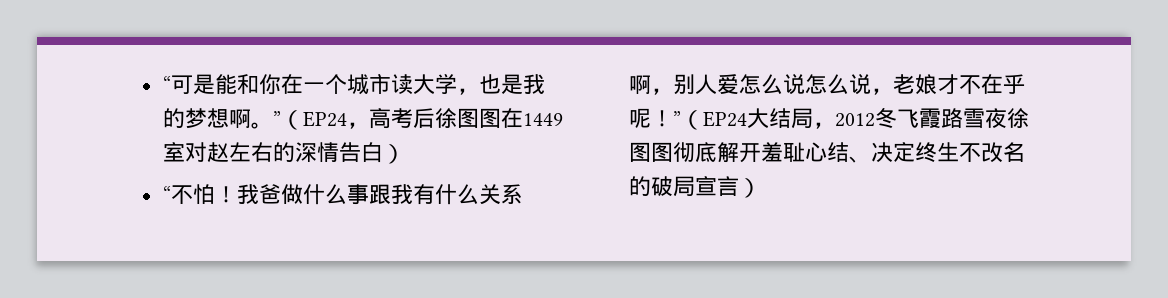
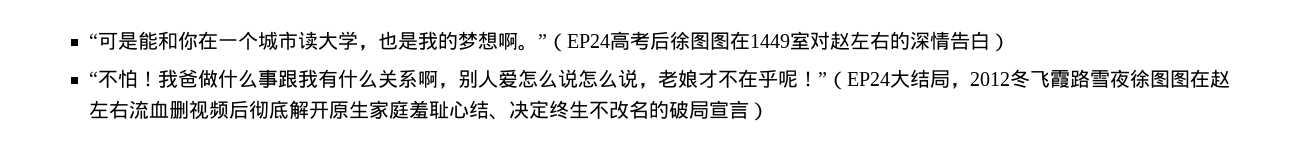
[346,122,369,129] ， -> (610, 41) none
[672,142,761,163] 彻底解开 -> [1190,69,1230,88] [89,100,409,120] 在赵左右流血删视频后彻底解开原生家庭

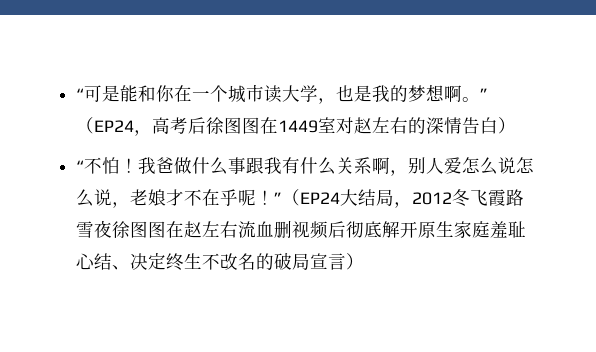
(610, 41) none -> [134,130,153,136] ，

